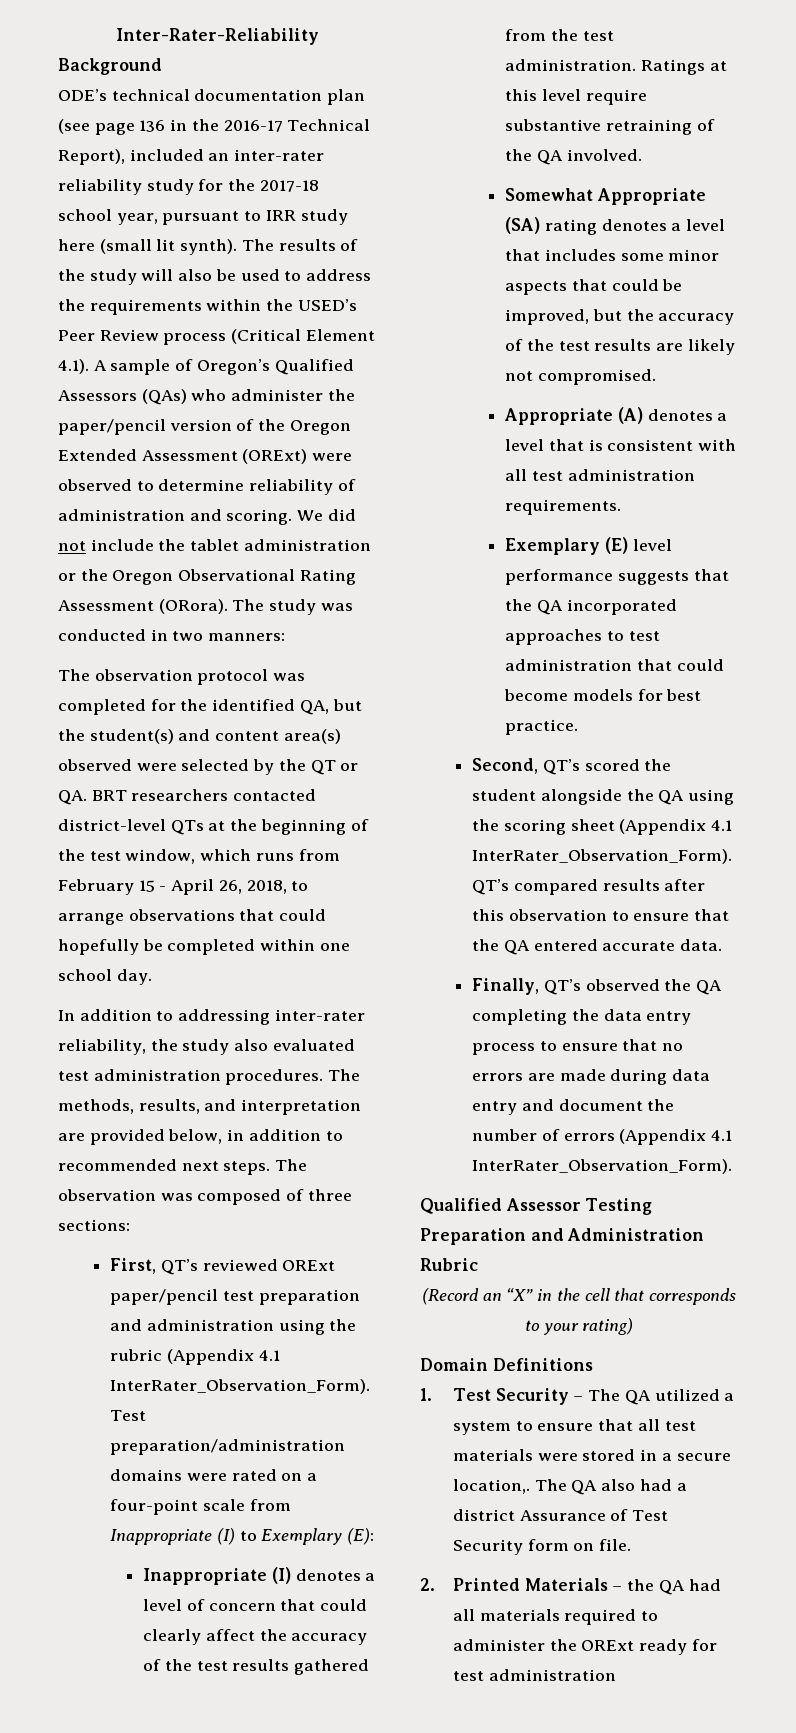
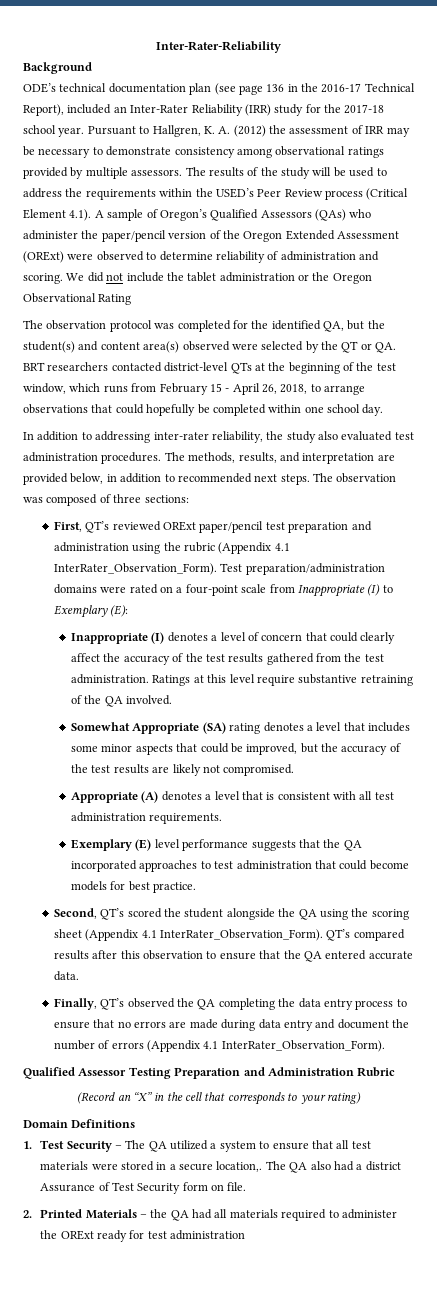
[234,149,325,161] [58,179,142,195] inter-rater reliability -> [130,104,271,116] Inter-Rater Reliability (IRR)
[116,209,348,225] [58,239,238,255] year, pursuant to IRR study here (small lit synth). -> [58,125,410,137] [23,146,384,158] [23,167,183,179] year. Pursuant to Hallgren, K. A. (2012) the assessment of IRR may be necessary to demonstrate consistency among observational ratings provided by multiple assessors.
[178,269,213,281] also -> (332, 171) none
[58,599,353,615] [58,629,286,641] Assessment (ORora). The study was conducted in two manners: -> (132, 299) none

